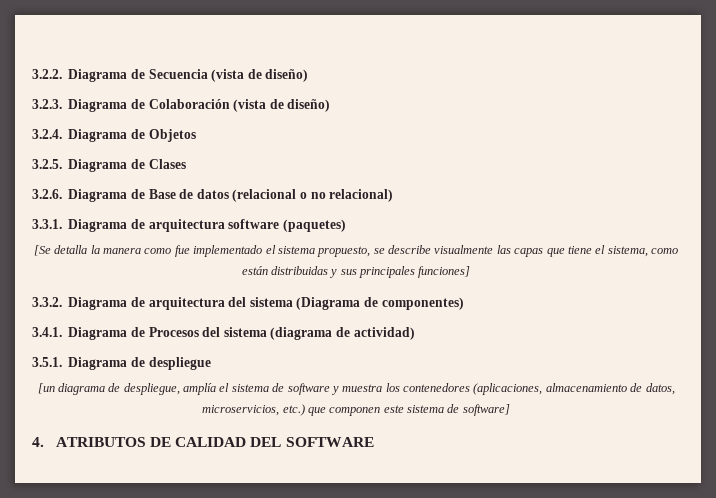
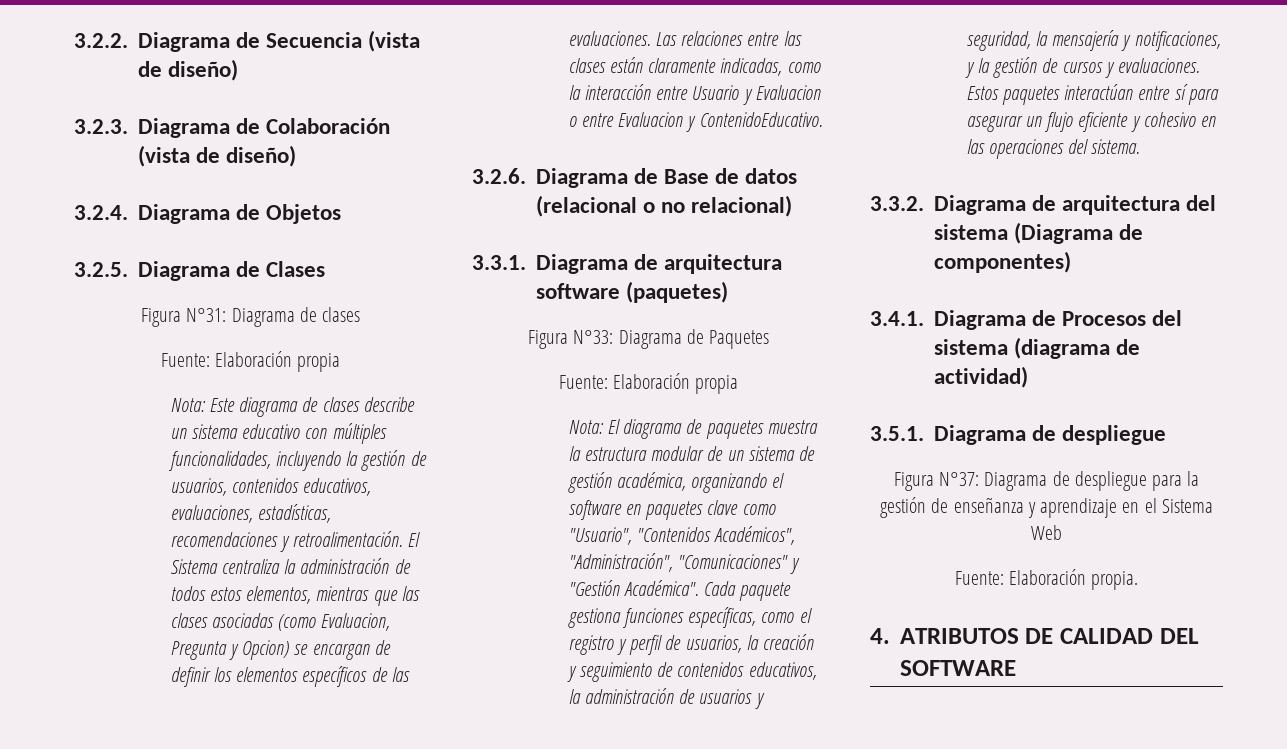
(186, 164) none -> [140,307,361,327] [160,351,341,372] [170,397,416,417] [170,423,387,444] [168,450,427,471] [170,478,372,496] [170,504,331,523] [170,531,421,552] [170,558,411,574] [170,586,421,606] [170,613,391,631] [170,640,392,660] [170,666,411,687] [568,31,802,46] [568,57,821,76] [568,84,822,105] [568,112,823,132] // Figura N°31: Diagrama de clases // Fuente: Elaboración propia // Nota: Este diagrama de clases describe un sistema educativo con múltiples funcionalidades, incluyendo la gestión de usuarios, contenidos educativos, evaluaciones, estadísticas, recomendaciones y retroalimentación. El Sistema centraliza la administración de todos estos elementos, mientras que las clases asociadas (como Evaluacion, Pregunta y Opcion) se encargan de definir los elementos específicos de las evaluaciones. Las relaciones entre las clases están claramente indicadas, como la interacción entre Usuario y Evaluacion o entre Evaluacion y ContenidoEducativo.
[33,245,679,257] [241,266,471,278] [Se detalla la manera como fue implementado el sistema propuesto, se describe visualmente las capas que tiene el sistema, como están distribuidas y sus principales funciones] -> [527,329,770,349] [558,373,739,394] [568,419,819,439] [568,446,816,461] [567,472,785,493] [568,500,776,520] [568,526,796,545] [568,553,801,574] [568,580,792,601] [567,607,812,628] [568,634,815,655] [566,662,817,682] [568,688,765,709] [966,30,1221,51] [964,57,1201,78] [966,84,1220,105] [966,112,1217,132] [966,139,1141,159] Figura N°33: Diagrama de Paquetes // Fuente: Elaboración propia // Nota: El diagrama de paquetes muestra la estructura modular de un sistema de gestión académica, organizando el software en paquetes clave como "Usuario", "Contenidos Académicos", "Administración", "Comunicaciones" y "Gestión Académica". Cada paquete gestiona funciones específicas, como el registro y perfil de usuarios, la creación y seguimiento de contenidos educativos, la administración de usuarios y seguridad, la mensajería y notificaciones, y la gestión de cursos y evaluaciones. Estos paquetes interactúan entre sí para asegurar un flujo eficiente y cohesivo en las operaciones del sistema.
[37,383,675,395] [202,404,510,416] [un diagrama de despliegue, amplía el sistema de software y muestra los contenedores (aplicaciones, almacenamiento de datos, microservicios, etc.) que componen este sistema de software] -> [893,471,1200,491] [880,497,1213,518] [1031,525,1062,540] [954,569,1139,590] Figura N°37: Diagrama de despliegue para la gestión de enseñanza y aprendizaje en el Sistema Web // Fuente: Elaboración propia.

